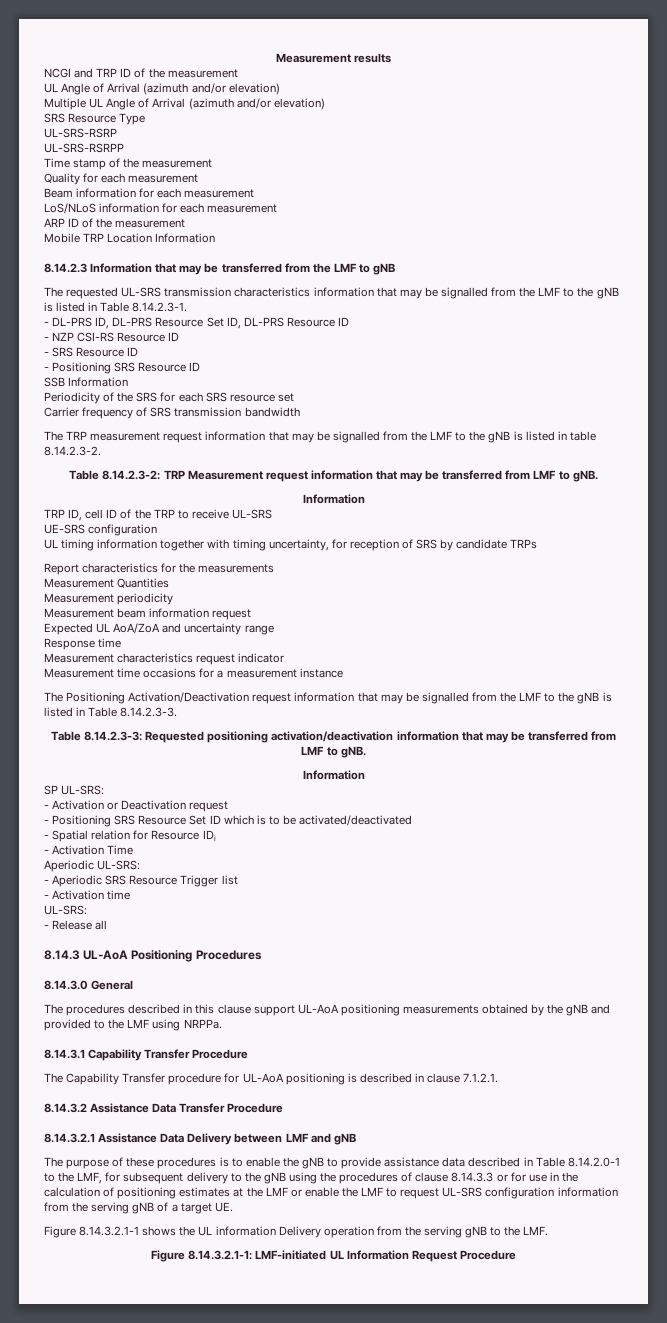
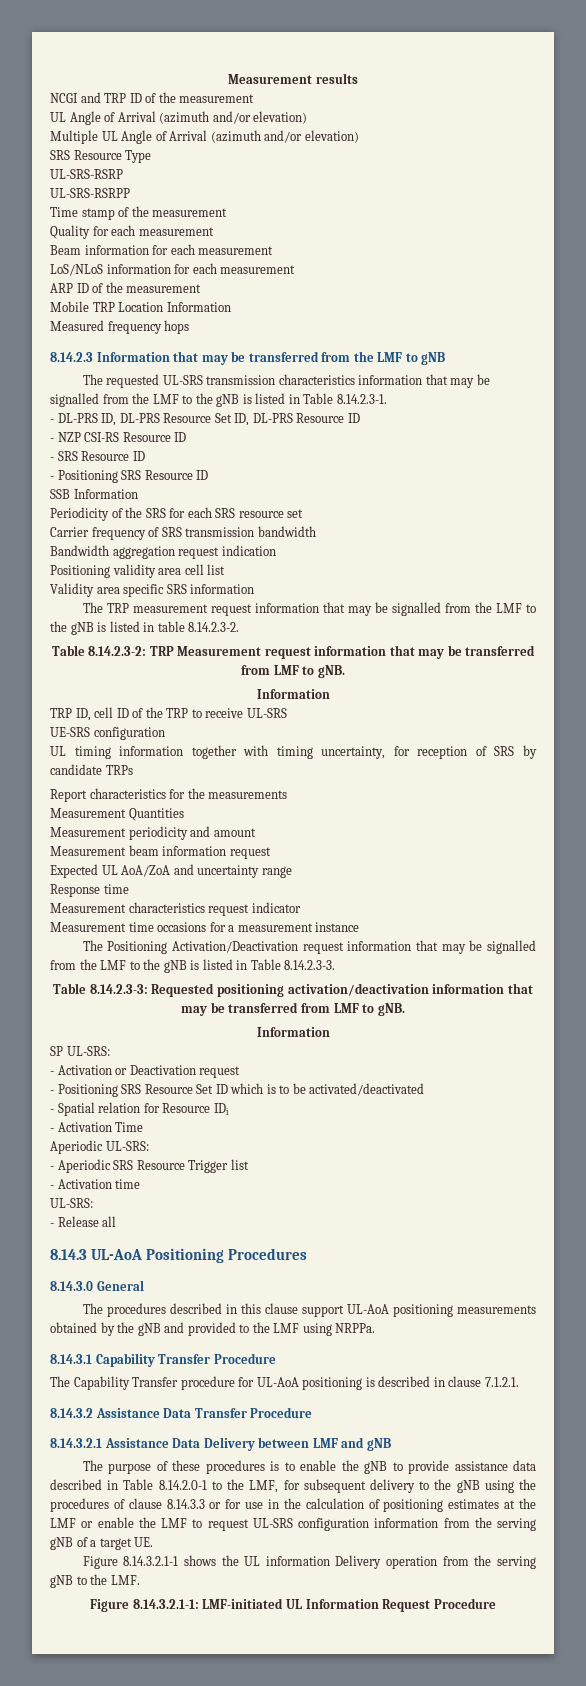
(216, 238) none -> [50,320,190,334] // Measured frequency hops
(300, 412) none -> [50,545,276,559] [50,564,226,578] [50,583,255,597] // Bandwidth aggregation request indication // Positioning validity area cell list // Validity area specific SRS information
(174, 599) none -> [190,826,256,837] and amount

